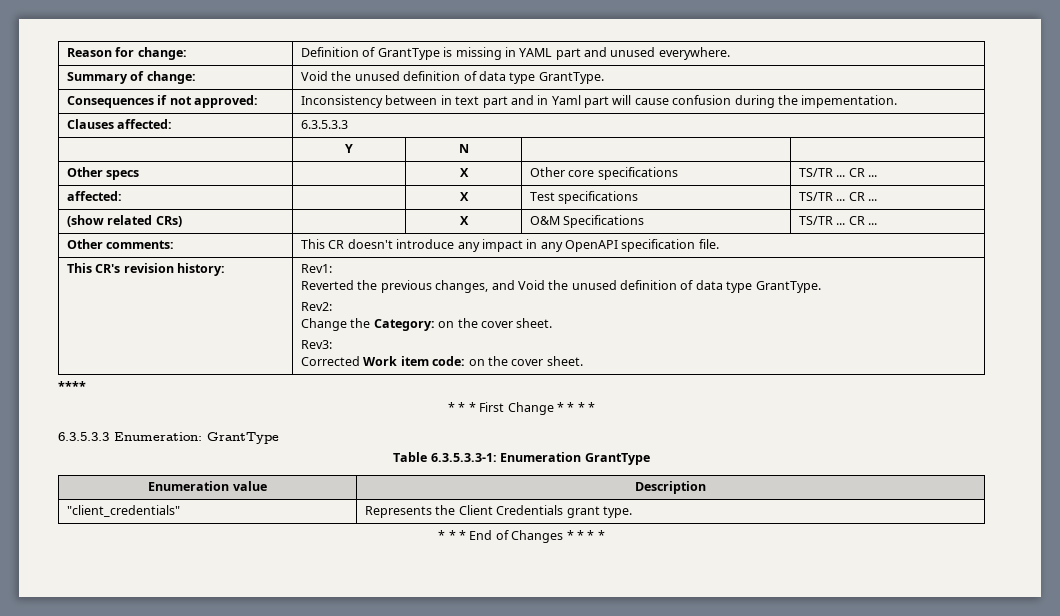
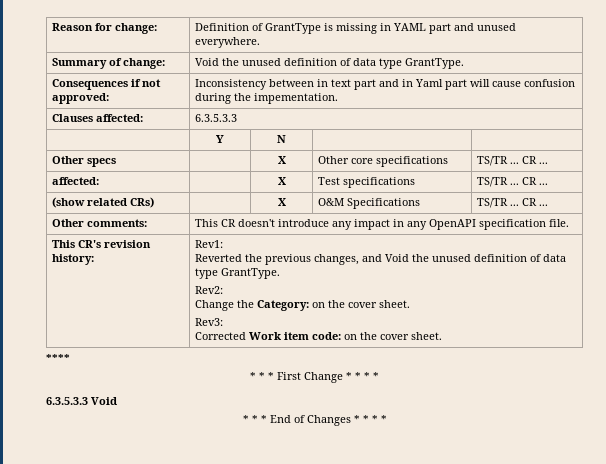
[114,432,279,444] [393,452,650,465] [148,481,267,491] [635,481,706,494] [67,505,181,517] [365,505,632,518] Enumeration: GrantType // Table 6.3.5.3.3-1: Enumeration GrantType // Enumeration value | Description // "client_credentials" | Represents the Client Credentials grant type. -> [91,397,117,405] Void

